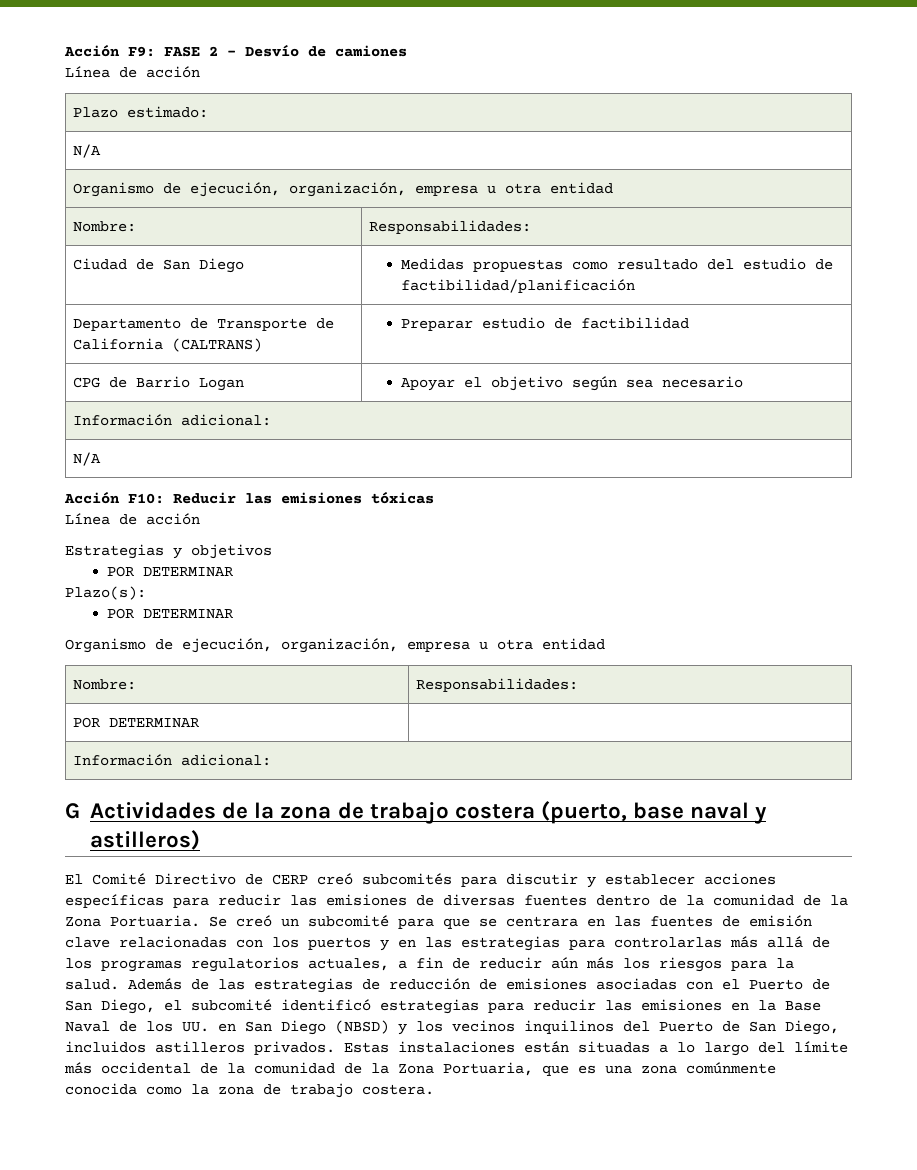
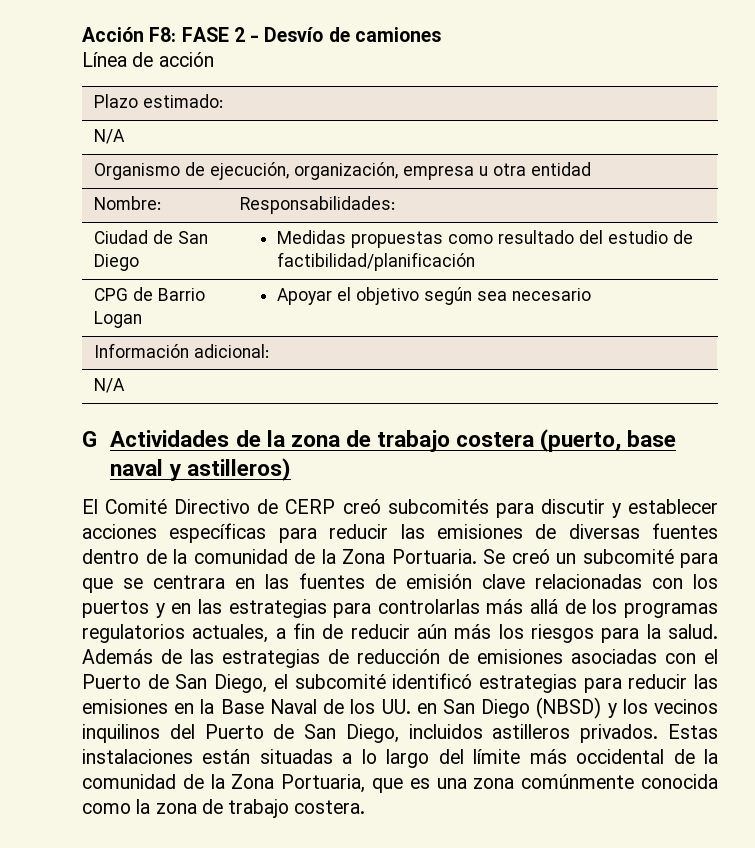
[64,44,155,57] Acción F9: -> [82,27,177,42] Acción F8:
[72,318,334,331] [72,338,262,352] [400,317,689,331] // Departamento de Transporte de California (CALTRANS) | Preparar estudio de factibilidad -> (475, 261) none
[64,491,434,504] [65,513,200,525] [65,544,272,559] [107,566,234,577] [65,586,146,600] [107,608,234,619] [65,638,605,653] [72,679,136,690] [415,678,578,692] [72,717,199,728] [72,754,271,766] // Acción F10: Reducir las emisiones tóxicas // Línea de acción // Estrategias y objetivos // POR DETERMINAR // Plazo(s): // POR DETERMINAR // Organismo de ejecución, organización, empresa u otra entidad // Nombre: | Responsabilidades: // POR DETERMINAR | // Información adicional: -> (126, 385) none

